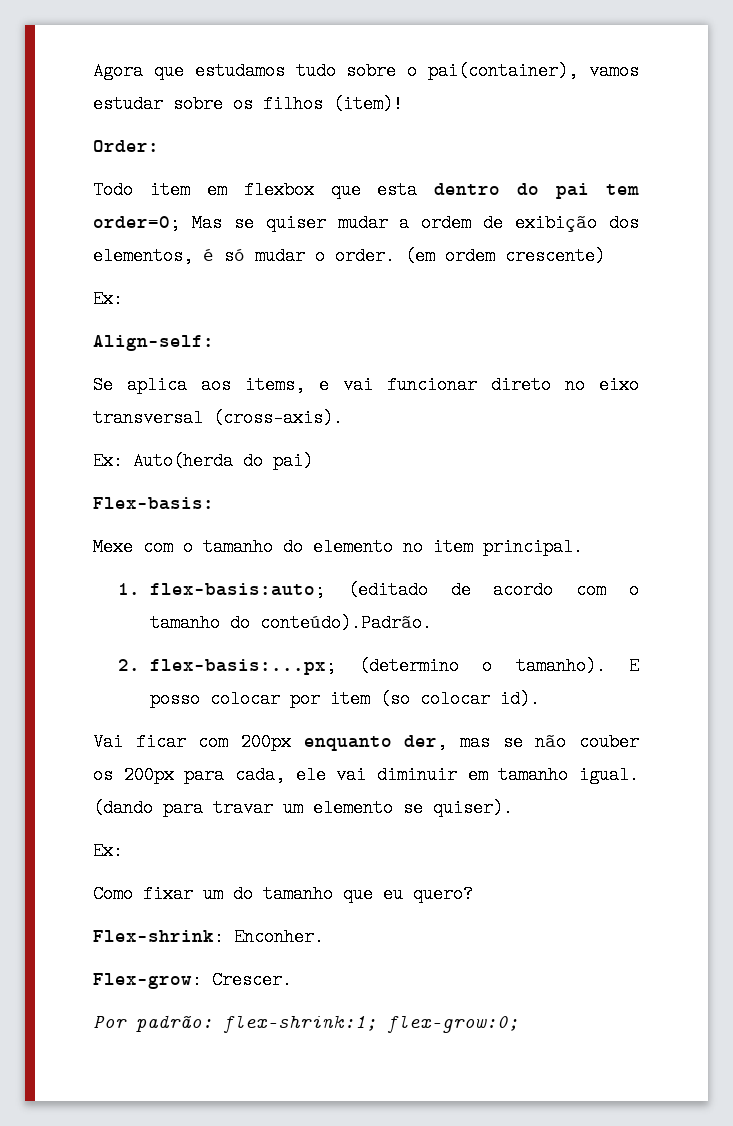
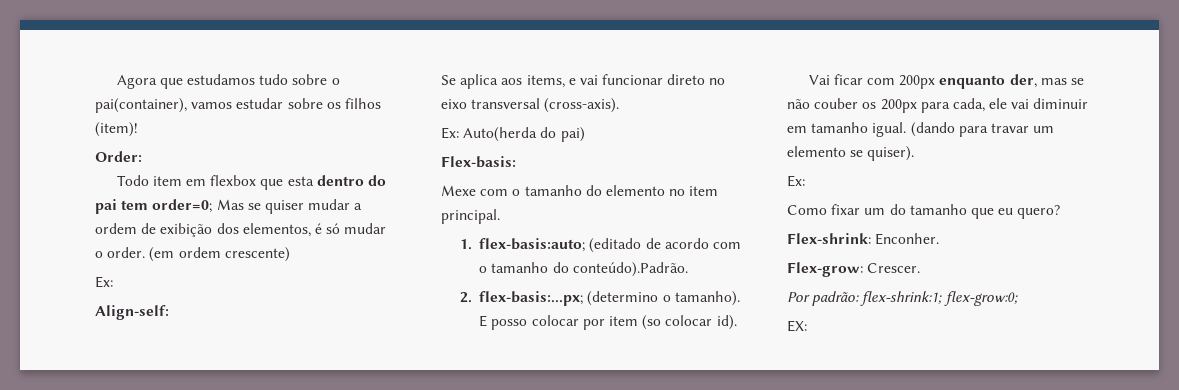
(519, 1024) none -> [787,320,807,332] // EX:

